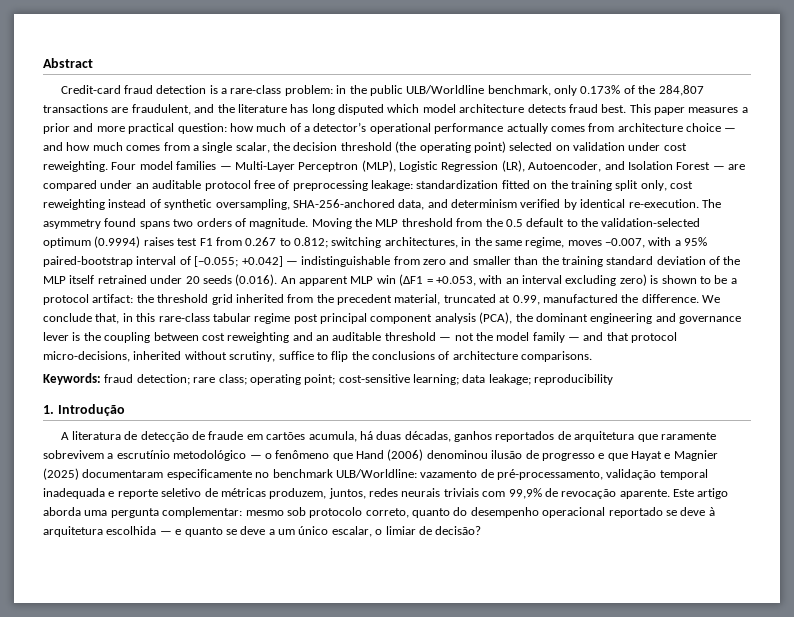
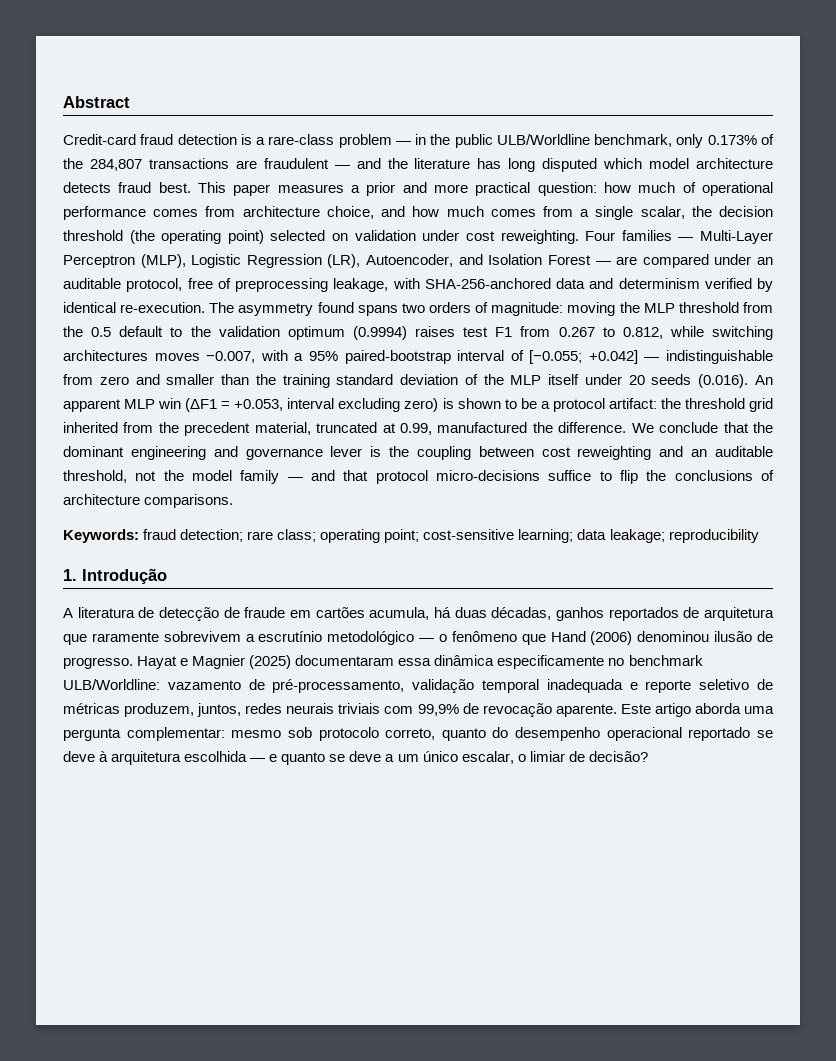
[284,85,333,96] problem: -> [338,134,411,148] problem —
[131,104,191,115] fraudulent, -> [263,158,350,169] fraudulent —
[304,122,367,132] a detector’s -> (696, 187) none
[506,123,548,134] actually -> (146, 213) none
[686,123,737,132] choice — -> [326,206,374,219] choice,
[139,161,173,170] model -> (616, 236) none
[204,180,251,191] protocol -> [126,278,183,292] protocol,
[371,180,693,191] [43,199,425,210] leakage: standardization fitted on the training split only, cost reweighting instead of synthetic oversampling, SHA-256-anchored data, -> [333,278,585,292] leakage, with SHA-256-anchored data
[249,218,352,229] magnitude. Moving -> [491,302,616,316] magnitude: moving
[601,218,701,227] validation-selected -> [218,326,280,337] validation
[294,237,565,248] 0.812; switching architectures, in the same regime, -> [622,326,773,340] [63,350,148,361] 0.812, while switching architectures
[97,275,147,284] retrained -> (580, 379) none
[479,275,519,284] with an -> (284, 405) none
[95,312,513,324] that, in this rare-class tabular regime post principal component analysis (PCA), -> [723,422,749,433] that
[384,332,452,341] threshold — -> [63,470,127,483] threshold,
[43,351,276,362] micro-decisions, inherited without scrutiny, -> [435,470,540,481] micro-decisions
[541,453,628,461] progresso e que -> [63,657,133,669] progresso.
(164, 473) none -> [398,655,495,666] essa dinâmica

